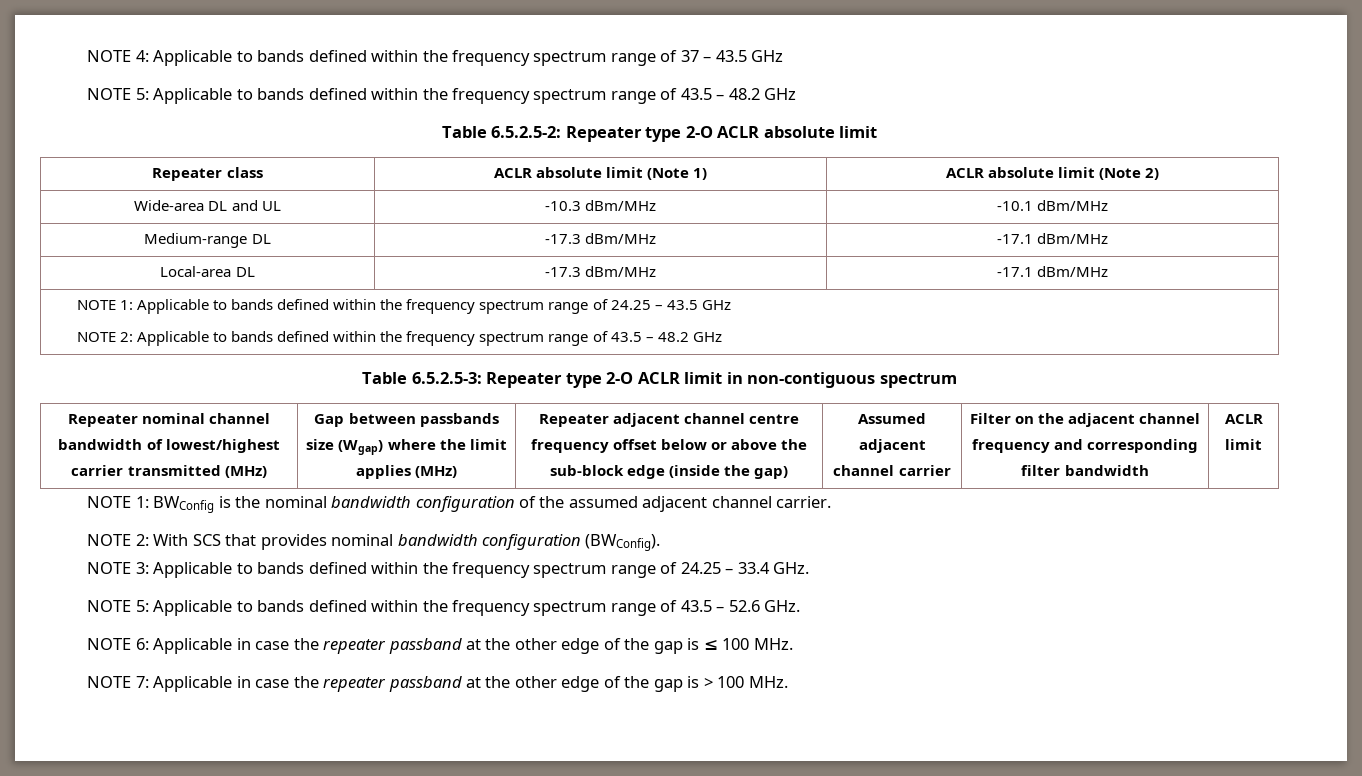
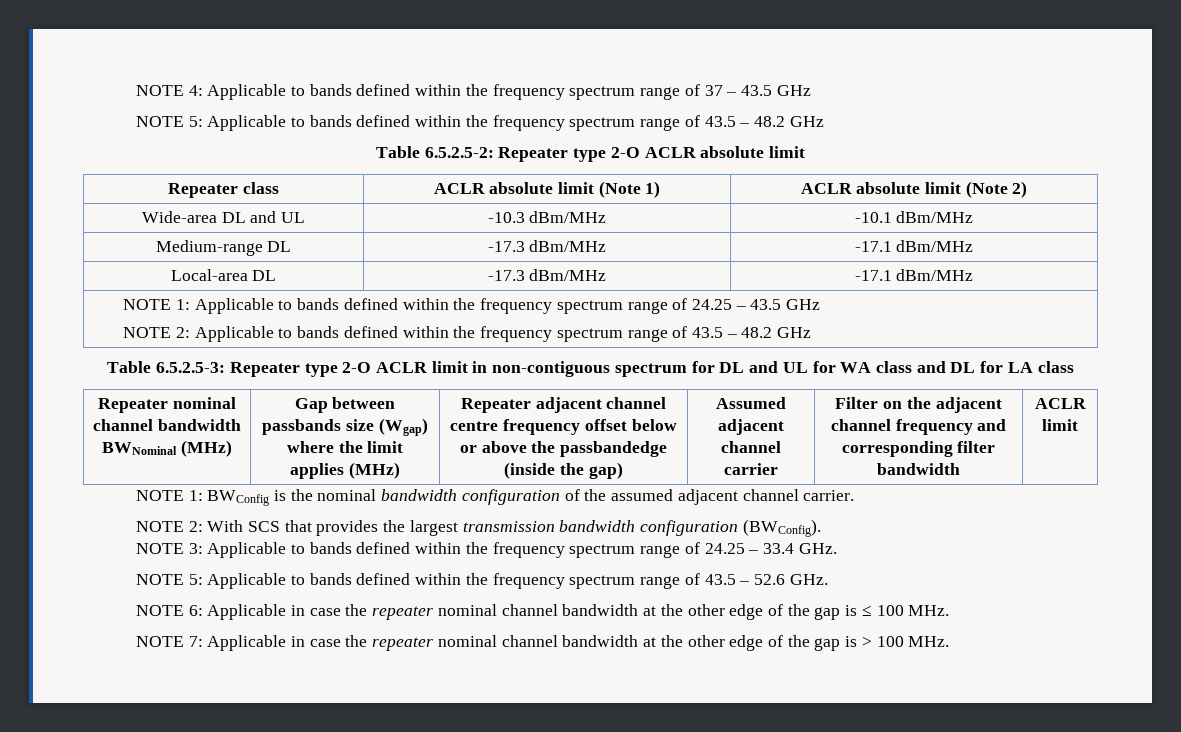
(957, 380) none -> [691,361,1074,373] for DL and UL for WA class and DL for LA class
[146,439,280,453] [71,465,221,476] of lowest/highest carrier transmitted -> [102,442,178,455] BWNominal
[549,465,665,479] sub-block edge -> [560,441,668,457] passbandedge
[331,534,394,546] nominal -> [383,520,555,536] the largest transmission
[388,638,462,654] passband -> [437,604,639,616] nominal channel bandwidth
[388,676,462,692] passband -> [437,635,639,647] nominal channel bandwidth

